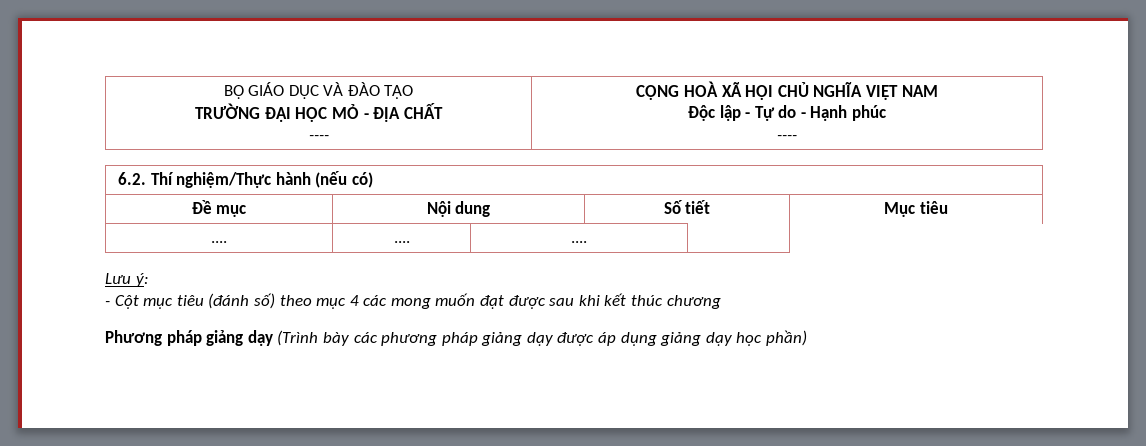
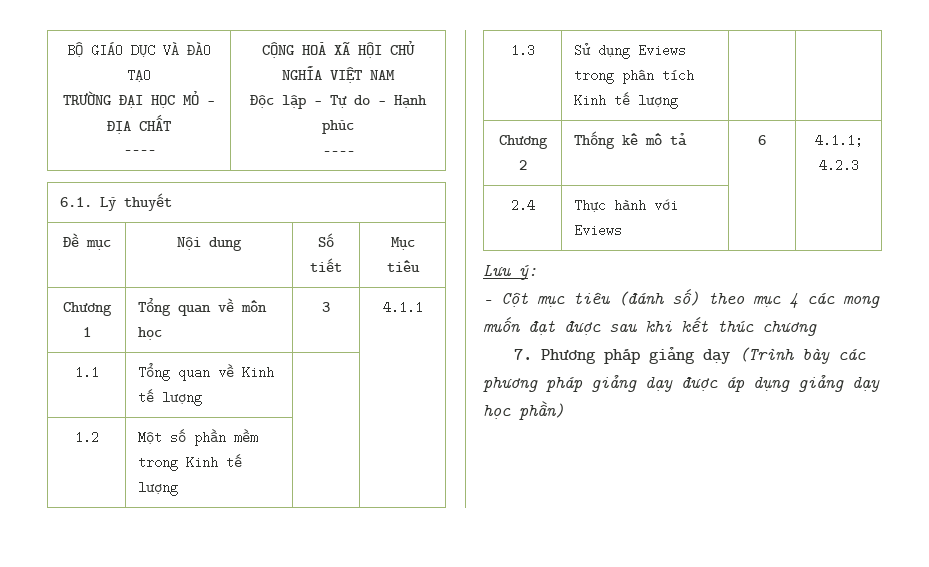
[117,171,373,188] 6.2. Thí nghiệm/Thực hành (nếu có) -> [60,193,173,211] 6.1. Lý thuyết
[211,241,227,243] [393,241,410,243] [571,241,587,243] .... | .... | .... -> [62,302,112,316] [82,327,91,337] [138,298,268,316] [138,327,163,340] [322,302,330,312] [382,301,423,314] [74,366,99,379] [138,363,275,381] [138,389,203,406] [74,431,99,444] [138,429,259,446] [138,454,243,471] [138,482,179,496] [510,44,535,57] [574,43,687,59] [574,69,695,84] [574,92,679,109] [498,135,548,149] [518,160,527,170] [574,131,688,149] [758,135,766,145] [814,134,863,147] [818,159,859,172] [510,199,535,212] [574,199,679,212] [574,224,623,237] Chương 1 | Tổng quan về môn học | 3 | 4.1.1 // 1.1 | Tổng quan về Kinh tế lượng | | // 1.2 | Một số phần mềm trong Kinh tế lượng | | // 1.3 | Sử dụng Eviews trong phân tích Kinh tế lượng | | // Chương 2 | Thống kê mô tả | 6 | 4.1.1; 4.2.3 // 2.4 | Thực hành với Eviews |
(721, 302) none -> [514,349,533,360] 7.

